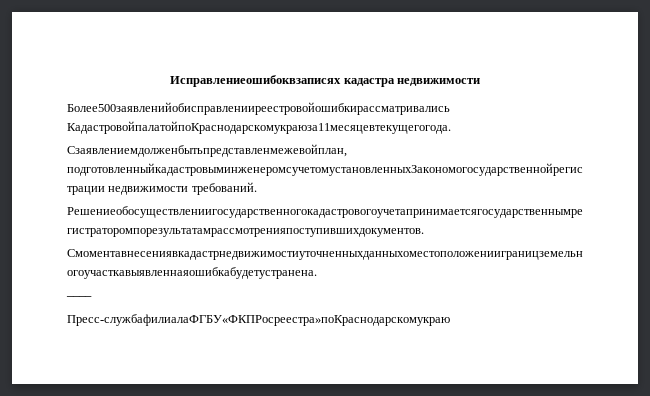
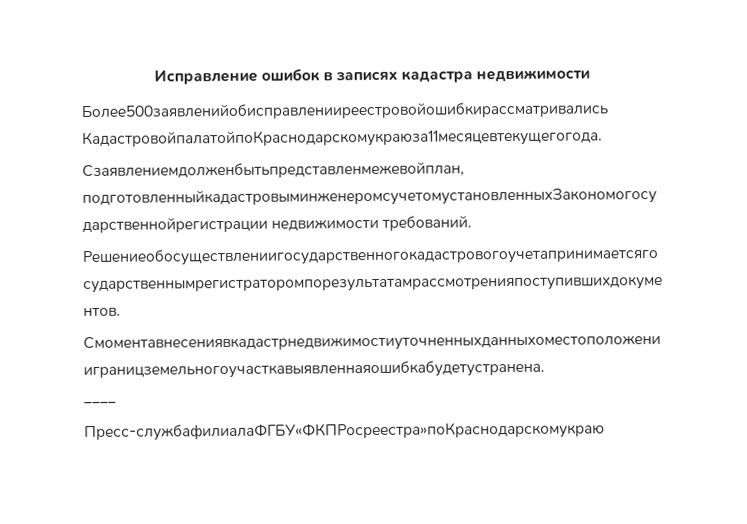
[170,75,342,87] Исправлениеошибоквзаписях -> [153,68,399,85] Исправление ошибок в записях

